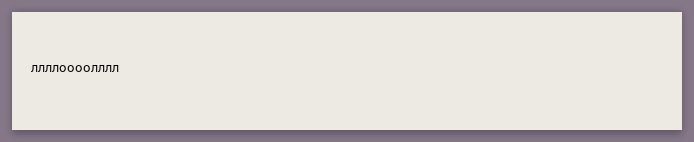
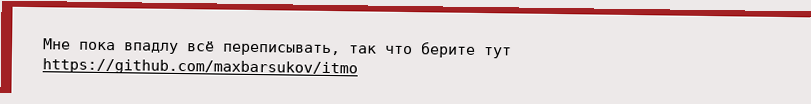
[31,65,119,72] ллллоооолллл -> [43,38,512,59] [42,58,358,77] Мне пока впадлу всё переписывать, так что берите тут https://github.com/maxbarsukov/itmo

